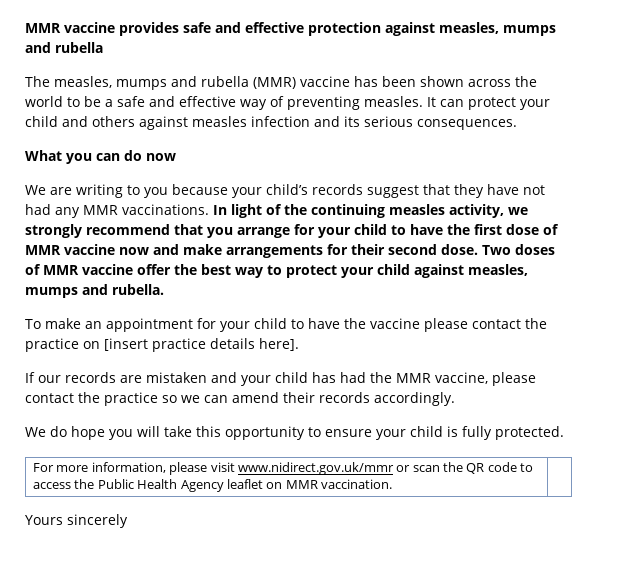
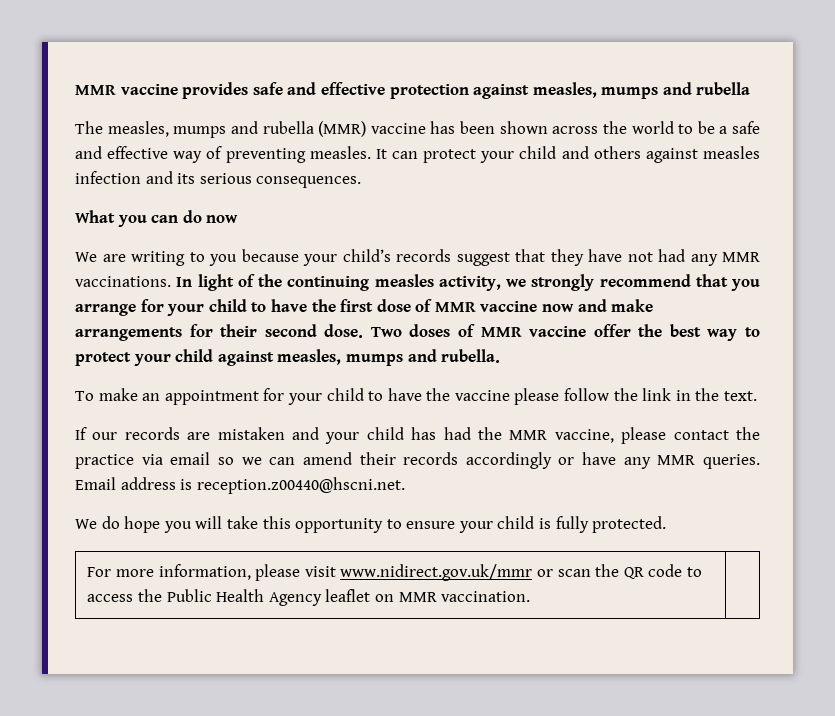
[471,318,547,329] [25,338,299,352] contact the practice on [insert practice details here]. -> [564,388,758,401] follow the link in the text.
(158, 399) none -> [141,452,211,465] via email
[374,392,455,406] accordingly. -> [465,452,760,469] [75,477,405,494] accordingly or have any MMR queries. Email address is reception.z00440@hscni.net.
[25,514,128,528] // Yours sincerely -> (531, 596) none

